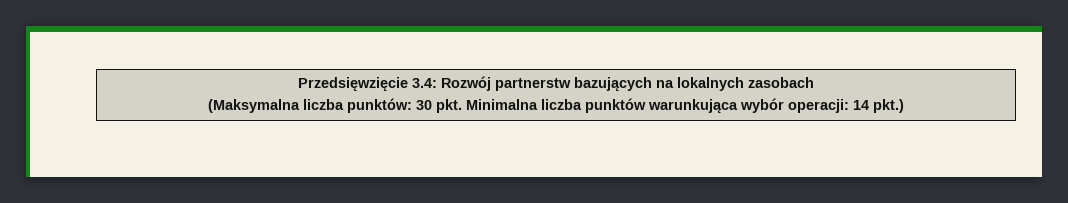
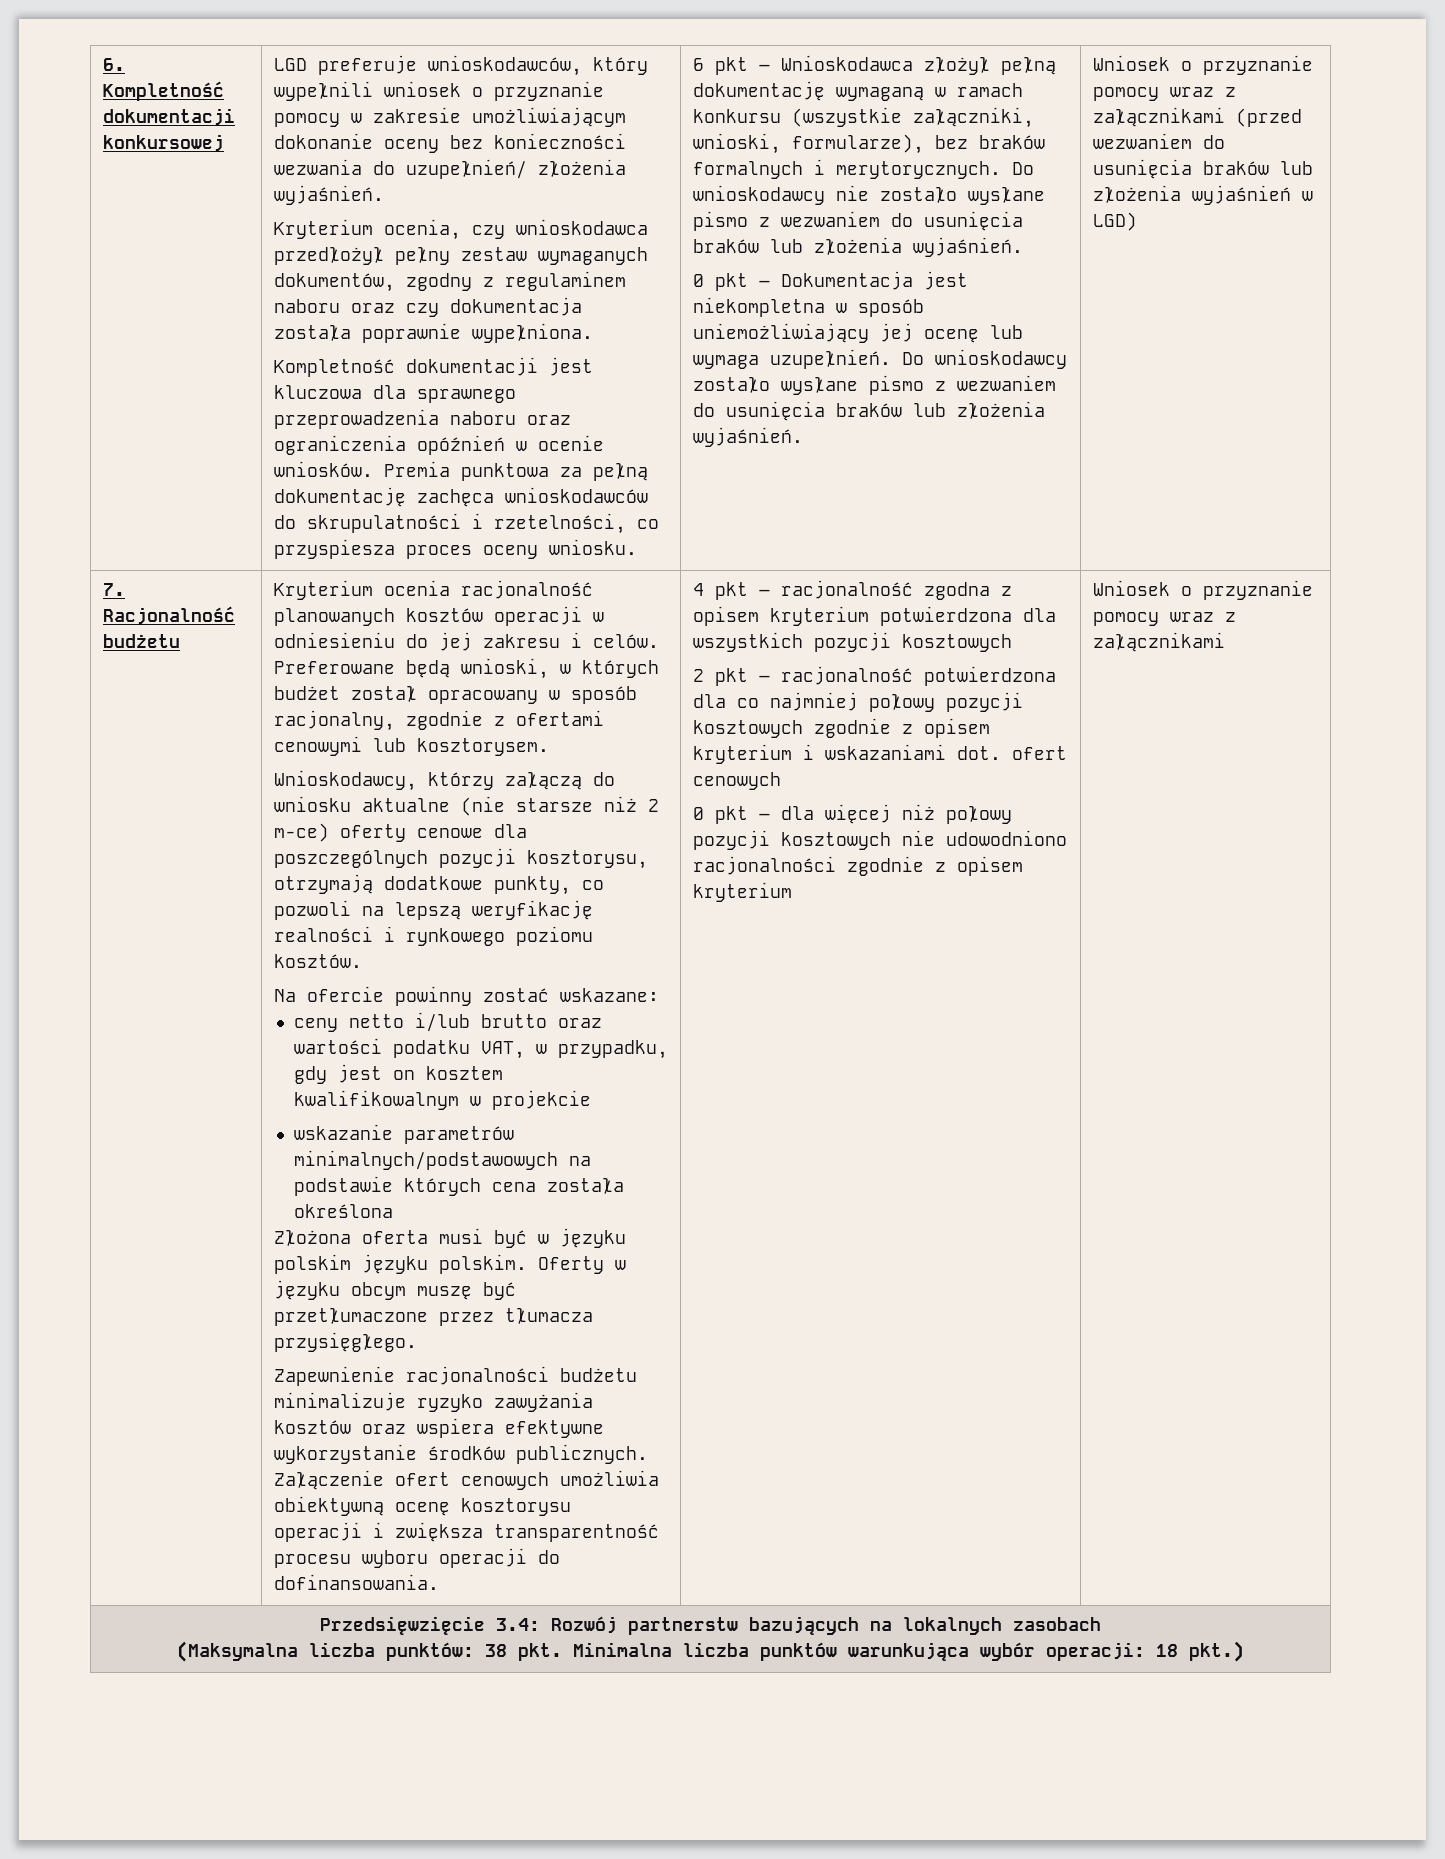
(298, 84) none -> [102,58,125,71] [102,81,224,101] [102,108,235,126] [102,134,224,152] [273,55,648,76] [273,81,604,101] [273,107,626,127] [273,133,626,153] [273,159,626,179] [273,185,384,205] [273,219,648,240] [273,247,648,265] [273,271,626,292] [273,297,582,317] [273,323,593,343] [273,357,593,377] [273,385,516,403] [273,409,571,429] [273,435,604,455] [273,461,648,481] [273,487,648,507] [273,513,659,534] [273,539,637,559] [692,55,1056,75] [692,81,1023,101] [692,107,1034,128] [692,133,1045,154] [692,159,1034,179] [692,185,1045,205] [692,211,1023,231] [692,237,1023,257] [692,271,968,291] [692,297,924,317] [692,323,1023,343] [692,349,1067,369] [692,375,1056,395] [692,401,1045,421] [692,427,803,447] [1092,55,1313,75] [1092,87,1236,101] [1092,107,1302,127] [1092,133,1225,149] [1092,159,1313,179] [1092,185,1313,205] [1092,212,1137,231] [102,583,125,596] [102,606,235,625] [102,634,180,648] [273,580,593,600] [273,606,604,626] [273,632,659,651] [273,658,659,679] [273,686,637,704] [273,710,604,731] [273,736,549,756] [273,770,615,791] [273,796,659,816] [273,823,527,842] [273,848,648,869] [273,874,604,895] [273,900,593,920] [273,926,593,946] [273,954,362,968] [273,986,659,1006] [293,1012,602,1032] [293,1038,668,1059] [293,1064,503,1084] [293,1090,591,1110] [293,1124,514,1144] [293,1150,591,1170] [293,1176,624,1196] [293,1204,393,1218] [273,1228,626,1248] [273,1254,626,1274] [273,1280,516,1300] [273,1308,593,1326] [273,1332,417,1352] [273,1366,637,1386] [273,1392,593,1412] [273,1418,604,1438] [273,1444,648,1464] [273,1470,659,1490] [273,1496,571,1516] [273,1522,659,1542] [273,1548,560,1568] [273,1574,439,1590] [692,580,1012,600] [692,606,1056,626] [692,632,1012,652] [692,666,1056,686] [692,692,1023,712] [692,718,990,738] [692,744,1067,764] [692,772,781,790] [692,804,1012,824] [692,830,1067,850] [692,856,1023,876] [692,882,792,902] [1092,580,1313,600] [1092,612,1236,626] [1092,632,1225,652] 6. Kompletność dokumentacji konkursowej | LGD preferuje wnioskodawców, który wypełnili wniosek o przyznanie pomocy w zakresie umożliwiającym dokonanie oceny bez konieczności wezwania do uzupełnień/ złożenia wyjaśnień. // Kryterium ocenia, czy wnioskodawca przedłożył pełny zestaw wymaganych dokumentów, zgodny z regulaminem naboru oraz czy dokumentacja została poprawnie wypełniona. // Kompletność dokumentacji jest kluczowa dla sprawnego przeprowadzenia naboru oraz ograniczenia opóźnień w ocenie wniosków. Premia punktowa za pełną dokumentację zachęca wnioskodawców do skrupulatności i rzetelności, co przyspiesza proces oceny wniosku. | 6 pkt – Wnioskodawca złożył pełną dokumentację wymaganą w ramach konkursu (wszystkie załączniki, wnioski, formularze), bez braków formalnych i merytorycznych. Do wnioskodawcy nie zostało wysłane pismo z wezwaniem do usunięcia braków lub złożenia wyjaśnień. // 0 pkt – Dokumentacja jest niekompletna w sposób uniemożliwiający jej ocenę lub wymaga uzupełnień. Do wnioskodawcy zostało wysłane pismo z wezwaniem do usunięcia braków lub złożenia wyjaśnień. | Wniosek o przyznanie pomocy wraz z załącznikami (przed wezwaniem do usunięcia braków lub złożenia wyjaśnień w LGD) // 7. Racjonalność budżetu | Kryterium ocenia racjonalność planowanych kosztów operacji w odniesieniu do jej zakresu i celów. Preferowane będą wnioski, w których budżet został opracowany w sposób racjonalny, zgodnie z ofertami cenowymi lub kosztorysem. // Wnioskodawcy, którzy załączą do wniosku aktualne (nie starsze niż 2 m-ce) oferty cenowe dla poszczególnych pozycji kosztorysu, otrzymają dodatkowe punkty, co pozwoli na lepszą weryfikację realności i rynkowego poziomu kosztów. // Na ofercie powinny zostać wskazane: // ceny netto i/lub brutto oraz wartości podatku VAT, w przypadku, gdy jest on kosztem kwalifikowalnym w projekcie // wskazanie parametrów minimalnych/podstawowych na podstawie których cena została określona // Złożona oferta musi być w języku polskim języku polskim. Oferty w języku obcym muszę być przetłumaczone przez tłumacza przysięgłego. // Zapewnienie racjonalności budżetu minimalizuje ryzyko zawyżania kosztów oraz wspiera efektywne wykorzystanie środków publicznych. Załączenie ofert cenowych umożliwia obiektywną ocenę kosztorysu operacji i zwiększa transparentność procesu wyboru operacji do dofinansowania. | 4 pkt – racjonalność zgodna z opisem kryterium potwierdzona dla wszystkich pozycji kosztowych // 2 pkt – racjonalność potwierdzona dla co najmniej połowy pozycji kosztowych zgodnie z opisem kryterium i wskazaniami dot. ofert cenowych // 0 pkt – dla więcej niż połowy pozycji kosztowych nie udowodniono racjonalności zgodnie z opisem kryterium | Wniosek o przyznanie pomocy wraz z załącznikami //
[416,100,432,110] 30 -> [485,1644,507,1657] 38
[853,100,869,110] 14 -> [1156,1644,1179,1657] 18

